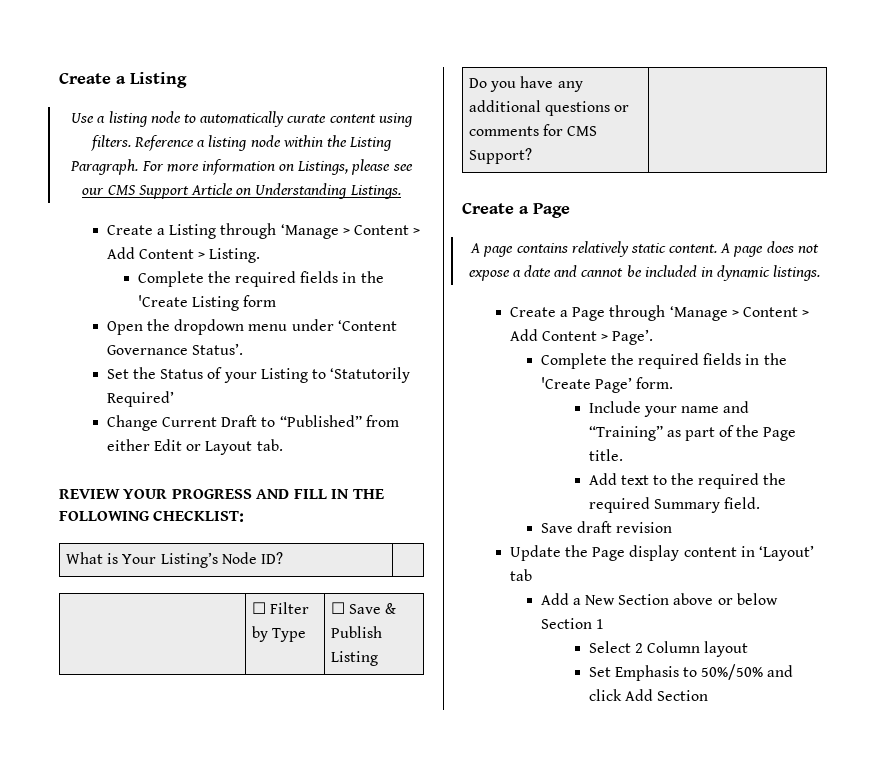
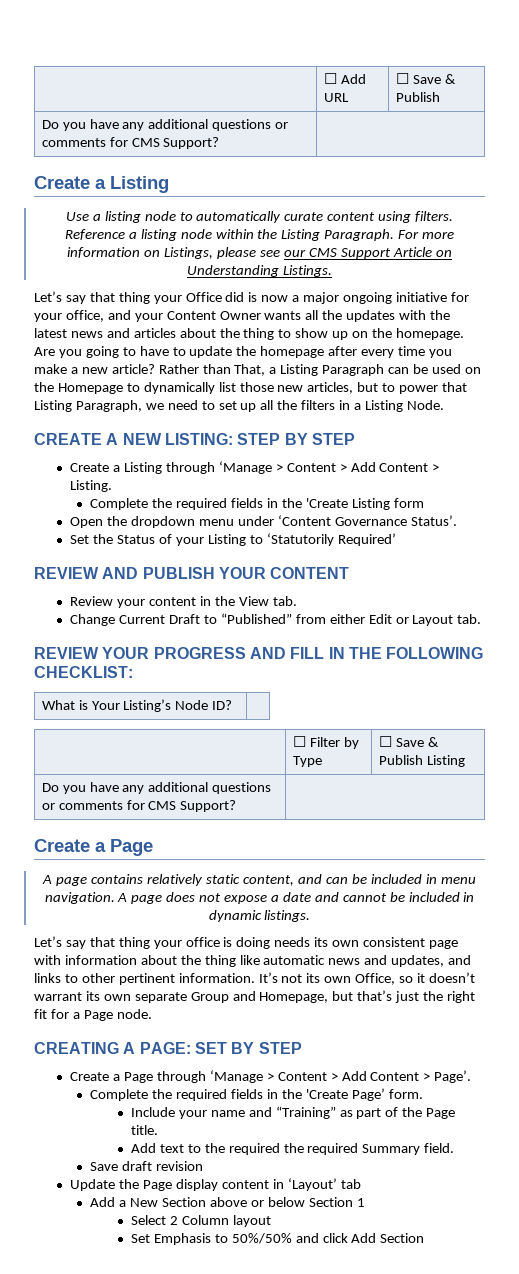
(59, 78) none -> [323,73,366,84] [323,93,349,102] [395,73,456,84] [395,92,440,102] [41,119,289,131] [41,137,220,149] | ☐ Add URL | ☐ Save & Publish // Do you have any additional questions or comments for CMS Support? | //
(401, 192) none -> [34,291,469,304] [34,310,451,322] [34,328,464,340] [34,346,452,358] [34,364,481,376] [34,382,468,394] [34,400,444,412] [34,433,355,445] // Let’s say that thing your Office did is now a major ongoing initiative for your office, and your Content Owner wants all the updates with the latest news and articles about the thing to show up on the homepage. Are you going to have to update the homepage after every time you make a new article? Rather than That, a Listing Paragraph can be used on the Homepage to dynamically list those new articles, but to power that Listing Paragraph, we need to set up all the filters in a Listing Node. // CREATE A NEW LISTING: STEP BY STEP
(174, 399) none -> [34,567,350,579] [70,596,297,608] // REVIEW AND PUBLISH YOUR CONTENT // Review your content in the View tab.
[669,244,718,253] content. -> [243,874,476,886] [44,892,115,904] content, and can be included in menu navigation.
(821, 273) none -> [34,936,458,949] [34,955,472,967] [34,972,475,985] [34,990,476,1003] [34,1009,152,1021] [34,1042,302,1054] // Let’s say that thing your office is doing needs its own consistent page with information about the thing like automatic news and updates, and links to other pertinent information. It’s not its own Office, so it doesn’t warrant its own separate Group and Homepage, but that’s just the right fit for a Page node. // CREATING A PAGE: SET BY STEP

